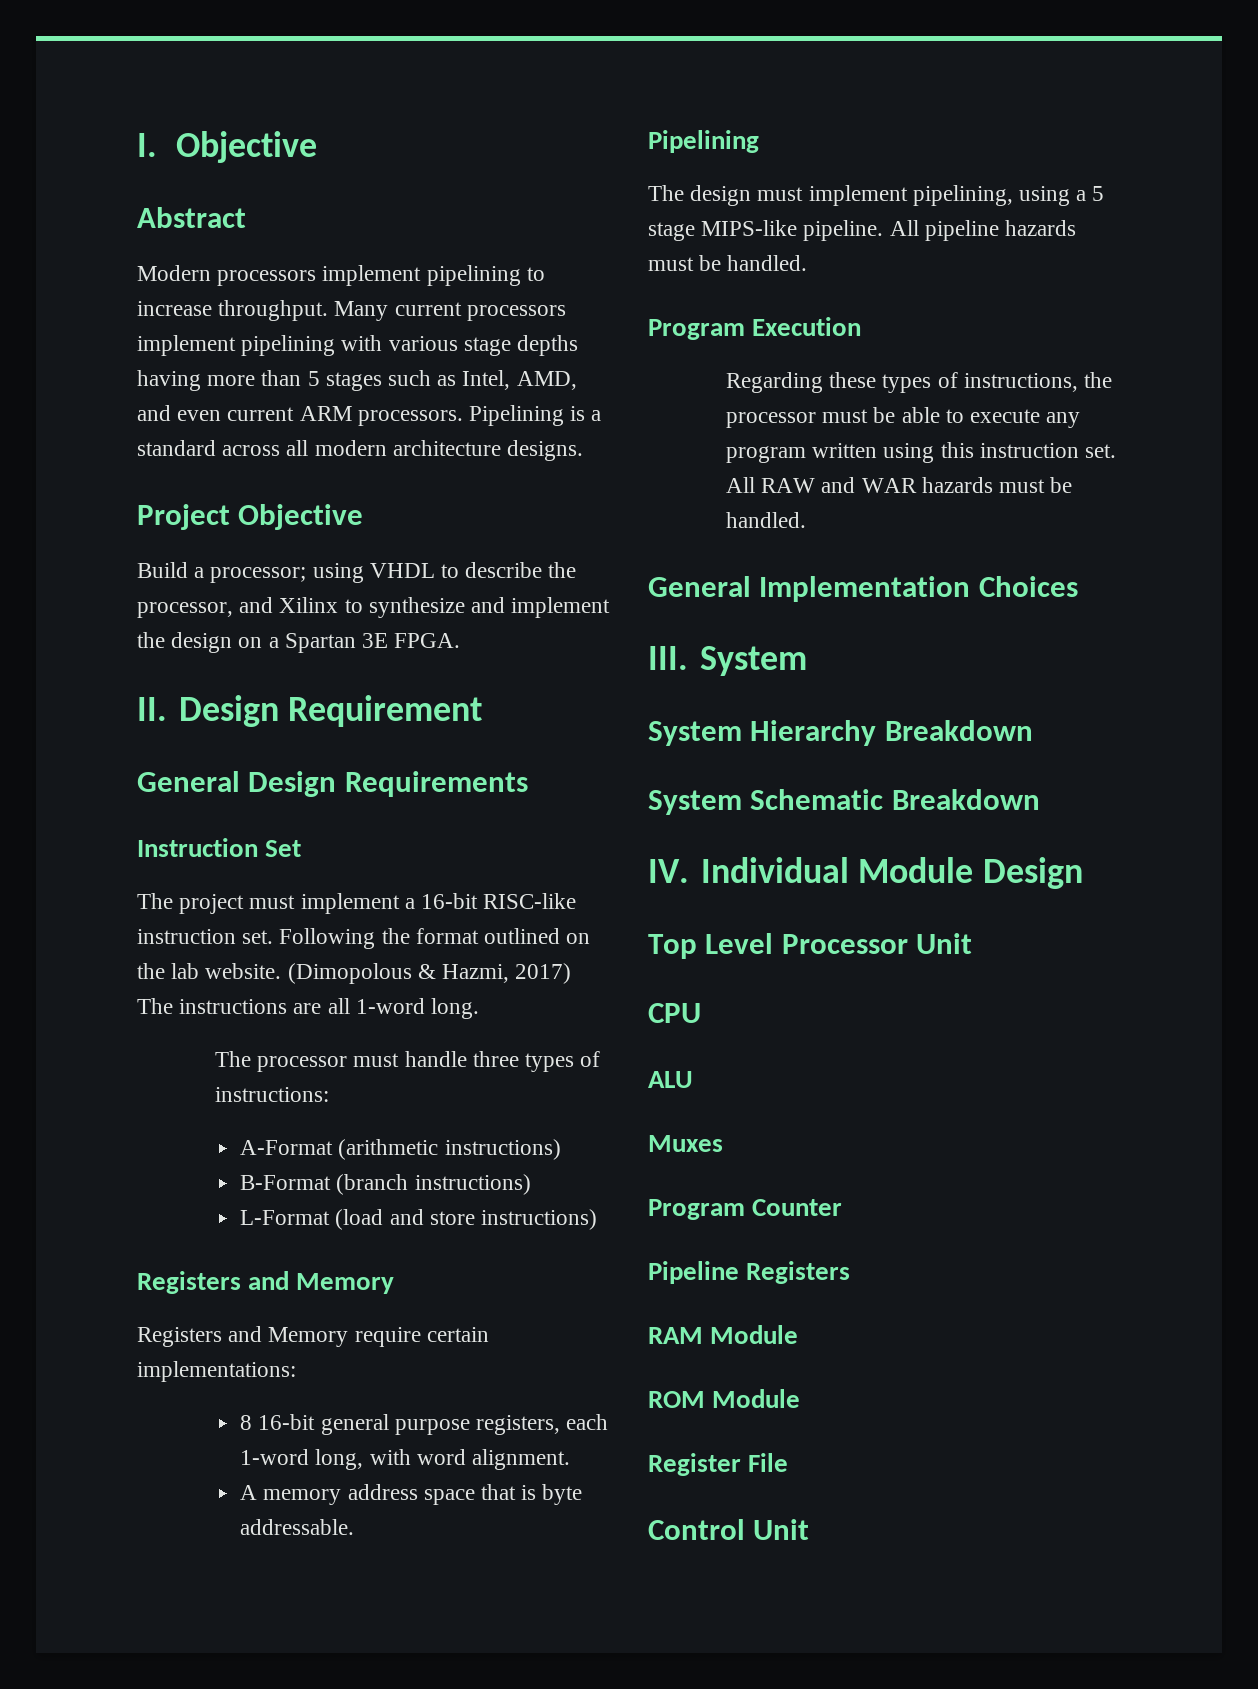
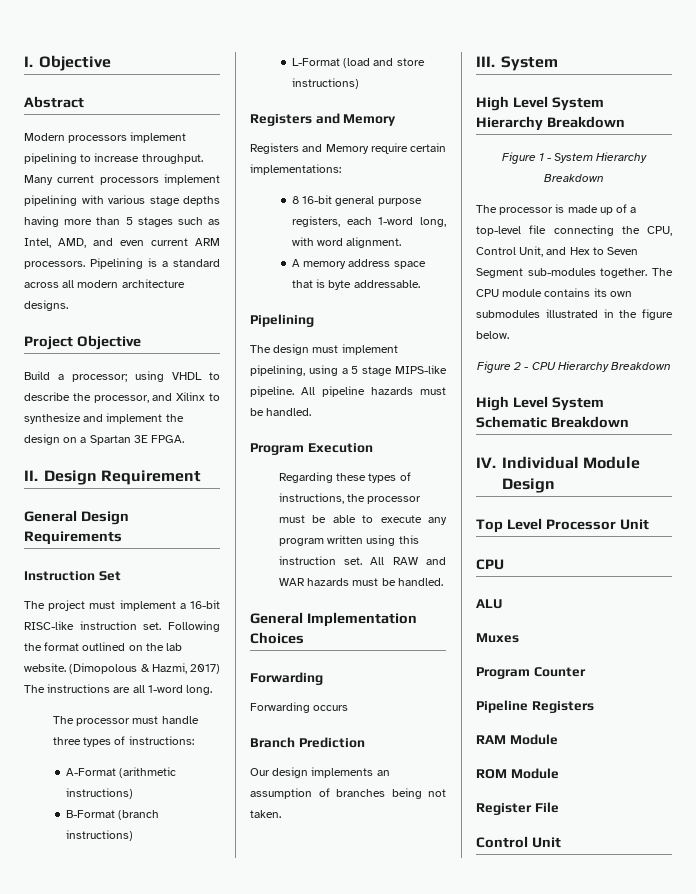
(1078, 586) none -> [250,672,323,685] [250,702,349,713] [250,737,365,748] [250,767,390,778] [250,788,446,799] [250,810,281,818] // Forwarding // Forwarding occurs // Branch Prediction // Our design implements an assumption of branches being not taken.
[648,720,1033,746] System Hierarchy Breakdown // -> [476,96,604,111] [476,116,625,131] [501,152,648,164] [544,174,604,182] [476,204,637,215] [476,225,672,236] [476,246,639,257] [476,268,673,278] [476,288,632,297] [476,309,673,320] [476,331,509,339] [476,361,672,373] [476,396,548,411] High Level System Hierarchy Breakdown // Figure 1 - System Hierarchy Breakdown // The processor is made up of a top-level file connecting the CPU, Control Unit, and Hex to Seven Segment sub-modules together. The CPU module contains its own submodules illustrated in the figure below. // Figure 2 - CPU Hierarchy Breakdown // High Level

